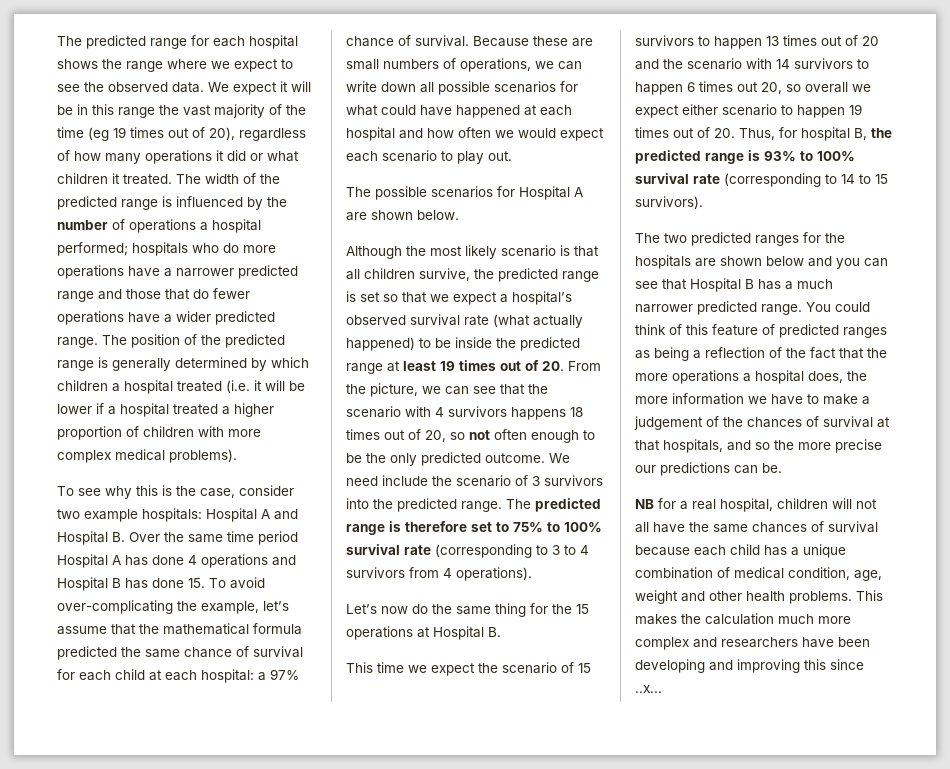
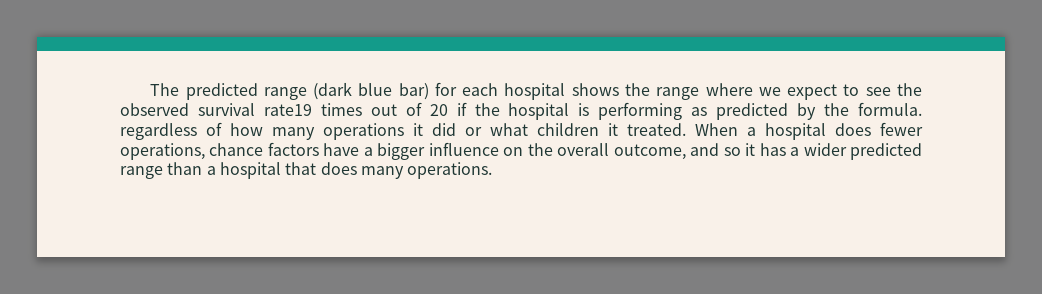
[57,35,187,49] The predicted range -> [150,82,429,100] The predicted range (dark blue bar)
[172,81,311,95] [57,104,306,118] [57,127,235,141] data. We expect it will be in this range the vast majority of the time (eg 19 times out of 20), -> [197,102,922,120] survival rate19 times out of 20 if the hospital is performing as predicted by the formula.
[176,173,280,184] [57,196,287,210] [57,219,261,233] [57,242,276,256] [57,265,298,279] [57,288,250,302] [57,311,275,325] [57,334,285,348] [57,357,309,371] [57,380,305,394] [57,403,274,417] [57,426,261,440] [57,449,237,463] [57,485,294,499] [57,508,298,522] [57,531,298,545] [57,554,296,568] [57,577,265,591] [57,600,289,614] [57,623,302,635] [57,646,303,660] [57,669,299,683] [346,35,593,47] [346,58,582,72] [346,81,578,95] [346,105,572,118] [346,127,604,141] [346,150,512,164] [346,186,583,200] [346,210,459,221] [346,245,599,259] [346,268,599,282] [346,291,572,305] [346,314,583,328] [346,337,580,351] [346,360,601,374] [346,383,548,397] [346,406,583,420] [346,429,595,443] [346,452,570,466] [346,475,603,487] [346,498,601,512] [346,521,602,535] [346,544,589,558] [346,567,532,581] [346,603,589,617] [346,626,501,640] [346,662,591,676] [635,35,879,49] [635,58,869,70] [635,81,871,95] [635,104,862,118] [635,127,892,141] [635,150,855,164] [635,173,888,187] [635,196,703,209] [635,232,845,246] [635,255,888,269] [635,278,833,292] [635,301,870,315] [635,324,887,338] [635,347,887,361] [635,370,867,384] [635,393,870,405] [634,416,890,430] [635,439,882,453] [635,462,782,476] [635,498,877,512] [635,521,878,533] [635,544,846,558] [635,567,882,581] [635,590,883,604] [635,613,851,625] [635,637,870,650] [635,659,864,673] [635,685,662,693] The width of the predicted range is influenced by the number of operations a hospital performed; hospitals who do more operations have a narrower predicted range and those that do fewer operations have a wider predicted range. The position of the predicted range is generally determined by which children a hospital treated (i.e. it will be lower if a hospital treated a higher proportion of children with more complex medical problems). // To see why this is the case, consider two example hospitals: Hospital A and Hospital B. Over the same time period Hospital A has done 4 operations and Hospital B has done 15. To avoid over-complicating the example, let’s assume that the mathematical formula predicted the same chance of survival for each child at each hospital: a 97% chance of survival. Because these are small numbers of operations, we can write down all possible scenarios for what could have happened at each hospital and how often we would expect each scenario to play out. // The possible scenarios for Hospital A are shown below. // Although the most likely scenario is that all children survive, the predicted range is set so that we expect a hospital’s observed survival rate (what actually happened) to be inside the predicted range at least 19 times out of 20. From the picture, we can see that the scenario with 4 survivors happens 18 times out of 20, so not often enough to be the only predicted outcome. We need include the scenario of 3 survivors into the predicted range. The predicted range is therefore set to 75% to 100% survival rate (corresponding to 3 to 4 survivors from 4 operations). // Let’s now do the same thing for the 15 operations at Hospital B. // This time we expect the scenario of 15 survivors to happen 13 times out of 20 and the scenario with 14 survivors to happen 6 times out 20, so overall we expect either scenario to happen 19 times out of 20. Thus, for hospital B, the predicted range is 93% to 100% survival rate (corresponding to 14 to 15 survivors). // The two predicted ranges for the hospitals are shown below and you can see that Hospital B has a much narrower predicted range. You could think of this feature of predicted ranges as being a reflection of the fact that the more operations a hospital does, the more information we have to make a judgement of the chances of survival at that hospitals, and so the more precise our predictions can be. // NB for a real hospital, children will not all have the same chances of survival because each child has a unique combination of medical condition, age, weight and other health problems. This makes the calculation much more complex and researchers have been developing and improving this since ..x... -> [695,122,923,140] [120,142,923,160] [120,162,493,179] When a hospital does fewer operations, chance factors have a bigger influence on the overall outcome, and so it has a wider predicted range than a hospital that does many operations.

